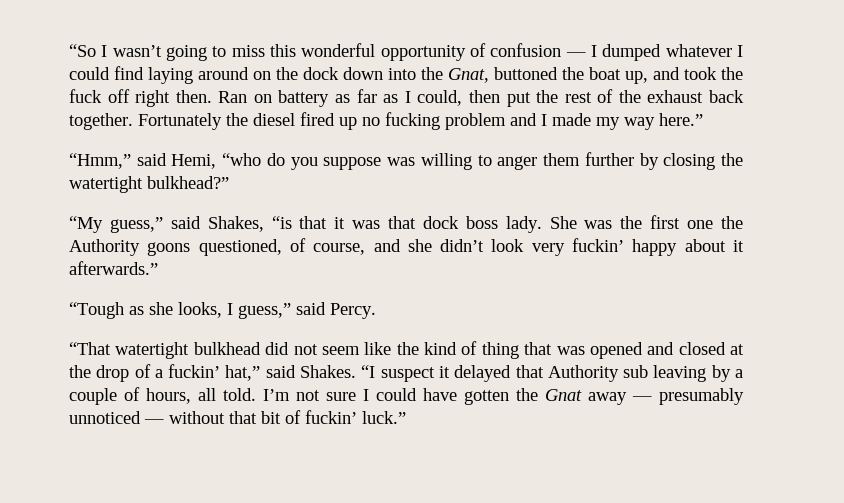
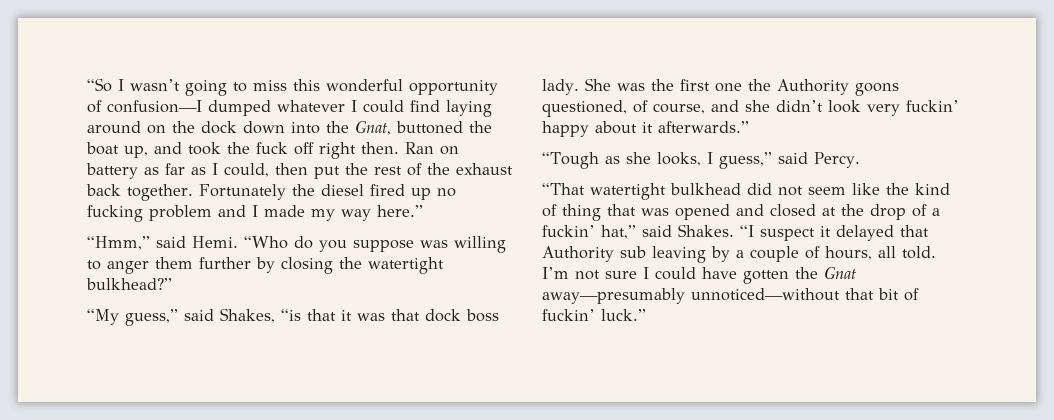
[490,43,597,57] confusion — I -> [107,100,202,113] confusion—I
[171,153,262,169] Hemi, “who -> [192,236,288,249] Hemi. “Who
[588,388,744,405] [69,411,225,424] away — presumably unnoticed — without -> [542,288,840,304] away—presumably unnoticed—without

